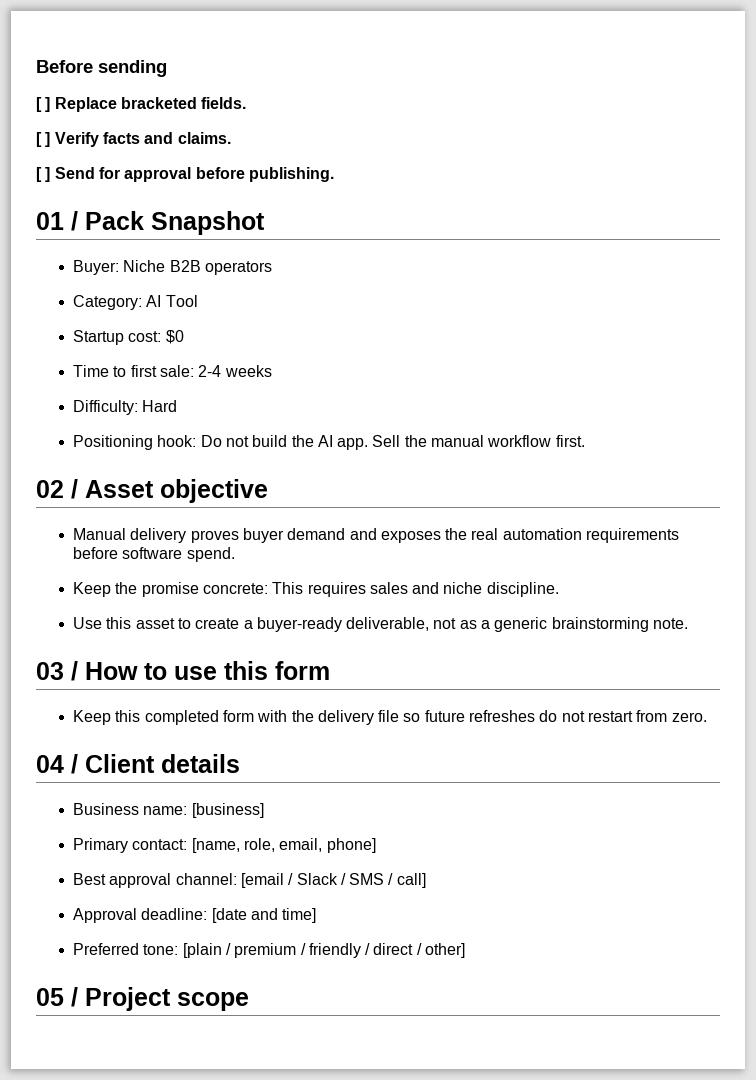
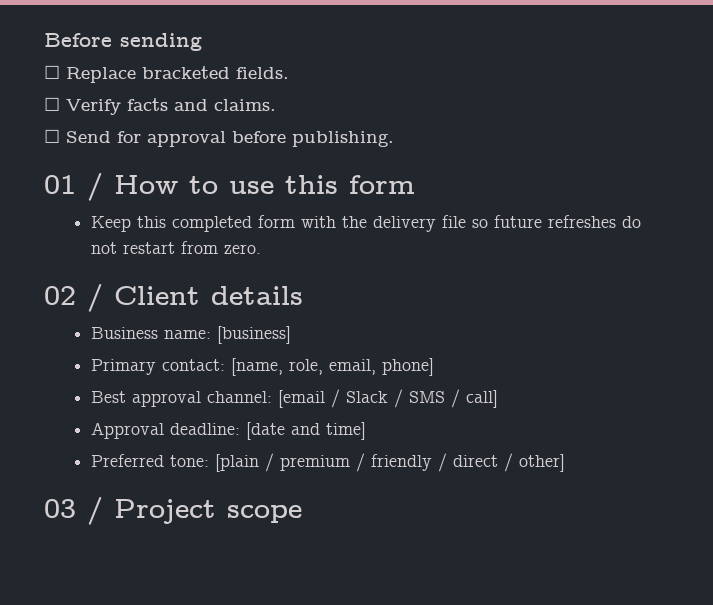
[36,97,51,112] [ ] -> [44,65,60,79] ☐
[36,132,51,147] [ ] -> [44,97,60,111] ☐
[36,167,51,182] [ ] -> [44,129,60,143] ☐
[85,211,265,235] [72,260,272,275] [72,295,198,310] [72,330,184,345] [72,365,272,377] [72,400,178,415] [72,435,585,450] [36,479,268,503] [72,528,680,543] [72,547,235,562] [72,582,559,597] [72,617,689,632] [36,661,78,681] Pack Snapshot // Buyer: Niche B2B operators // Category: AI Tool // Startup cost: $0 // Time to first sale: 2-4 weeks // Difficulty: Hard // Positioning hook: Do not build the AI app. Sell the manual workflow first. // 02 / Asset objective // Manual delivery proves buyer demand and exposes the real automation requirements before software spend. // Keep the promise concrete: This requires sales and niche discipline. // Use this asset to create a buyer-ready deliverable, not as a generic brainstorming note. // 03 / -> (103, 187) none
[36,755,64,773] 04 -> [44,286,76,305] 02
[36,988,64,1006] 05 -> [44,499,76,518] 03

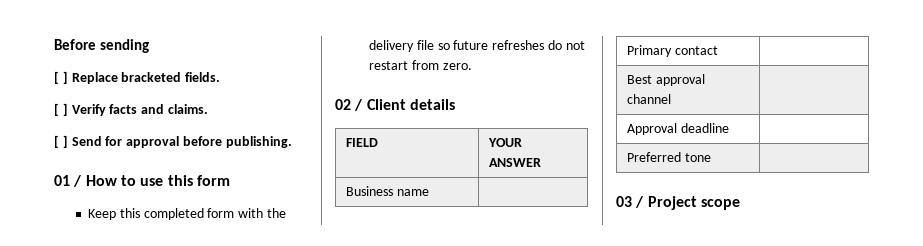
[44,65,60,79] ☐ -> [54,71,68,84] [ ]
[44,97,60,111] ☐ -> [54,103,68,116] [ ]
[44,129,60,143] ☐ -> [54,135,68,148] [ ]
[90,326,291,344] [90,358,434,376] [90,389,498,408] [90,422,366,440] [90,453,565,472] // Business name: [business] // Primary contact: [name, role, email, phone] // Best approval channel: [email / Slack / SMS / call] // Approval deadline: [date and time] // Preferred tone: [plain / premium / friendly / direct / other] -> [345,138,378,147] [487,138,522,147] [488,158,541,167] [345,186,429,196] [626,45,718,57] [626,74,705,86] [626,94,671,104] [626,123,729,135] [626,152,711,162] // FIELD | YOUR ANSWER // Business name | // Primary contact | // Best approval channel | // Approval deadline | // Preferred tone |

